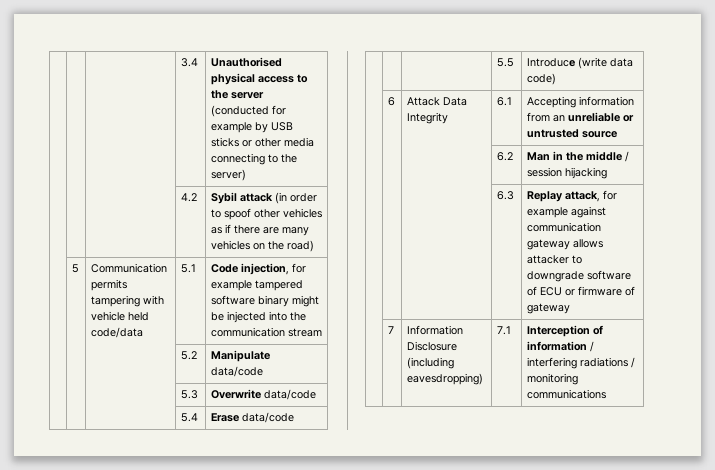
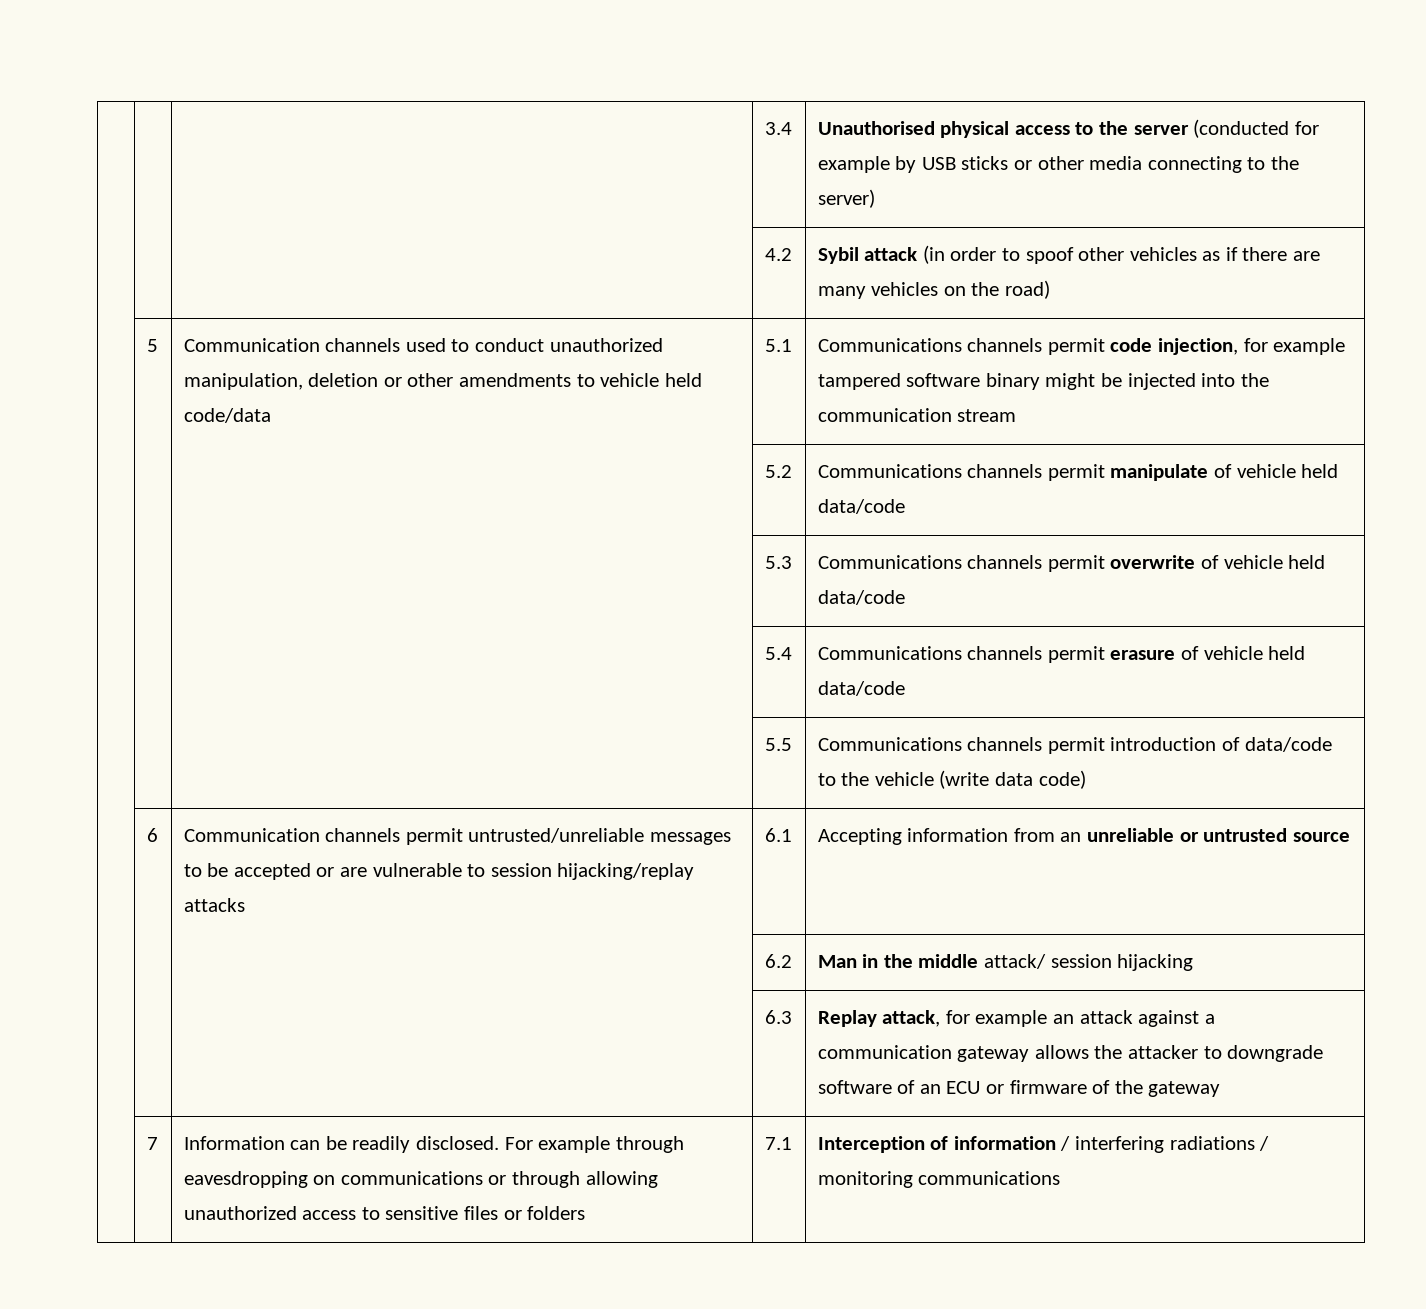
[90,279,127,291] [90,295,164,307] permits tampering with -> [325,338,663,352] [183,373,595,390] channels used to conduct unauthorized manipulation, deletion or other amendments to
[210,264,238,273] Code -> [817,338,1153,355] Communications channels permit code
[210,350,270,362] [210,366,263,377] [180,390,198,399] [210,389,316,400] [180,413,198,422] [210,412,294,423] [496,58,514,67] [526,57,633,69] [526,73,556,85] [387,97,395,106] [406,97,467,106] [406,112,448,124] Manipulate data/code // | | | 5.3 | Overwrite data/code // | | | 5.4 | Erase data/code // | | | 5.5 | Introduce (write data code) // | 6 | Attack Data Integrity -> [817,464,1339,481] [817,499,905,514] [764,556,792,569] [817,555,1326,572] [817,590,905,605] [764,647,792,660] [817,646,1306,663] [817,681,905,696] [764,738,792,751] [817,737,1332,754] [817,770,1086,789] [146,828,158,842] [183,828,732,845] [183,863,695,880] [183,898,245,912] Communications channels permit manipulate of vehicle held data/code // | | | 5.3 | Communications channels permit overwrite of vehicle held data/code // | | | 5.4 | Communications channels permit erasure of vehicle held data/code // | | | 5.5 | Communications channels permit introduction of data/code to the vehicle (write data code) // | 6 | Communication channels permit untrusted/unreliable messages to be accepted or are vulnerable to session hijacking/replay attacks
[624,151,629,162] / -> [984,954,1047,969] attack/
[570,206,606,218] against -> [1053,1010,1215,1027] an attack against a
(603, 243) none -> [1094,1045,1123,1059] the
(537, 291) none -> [919,1084,941,1094] an
(635, 291) none -> [1114,1080,1143,1094] the
[406,341,457,351] [406,357,454,369] [406,373,483,385] Disclosure (including eavesdropping) -> [290,1136,684,1153] [183,1171,658,1188] [183,1206,586,1220] can be readily disclosed. For example through eavesdropping on communications or through allowing unauthorized access to sensitive files or folders

